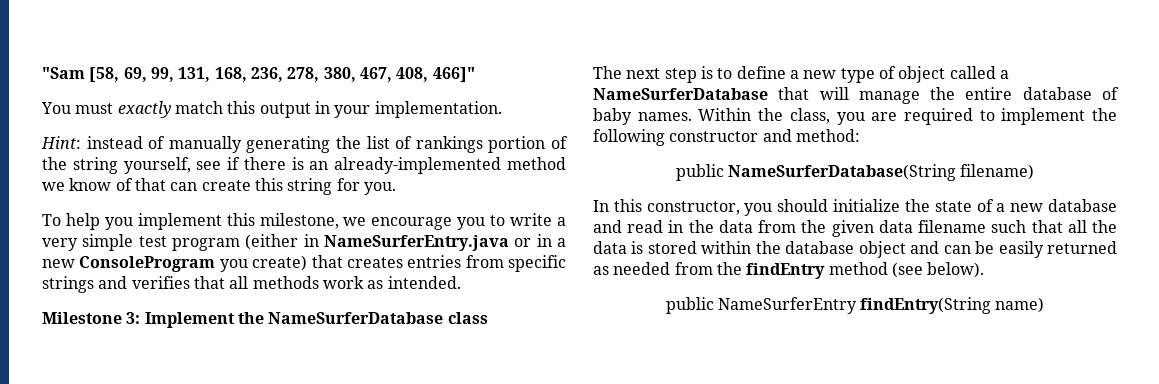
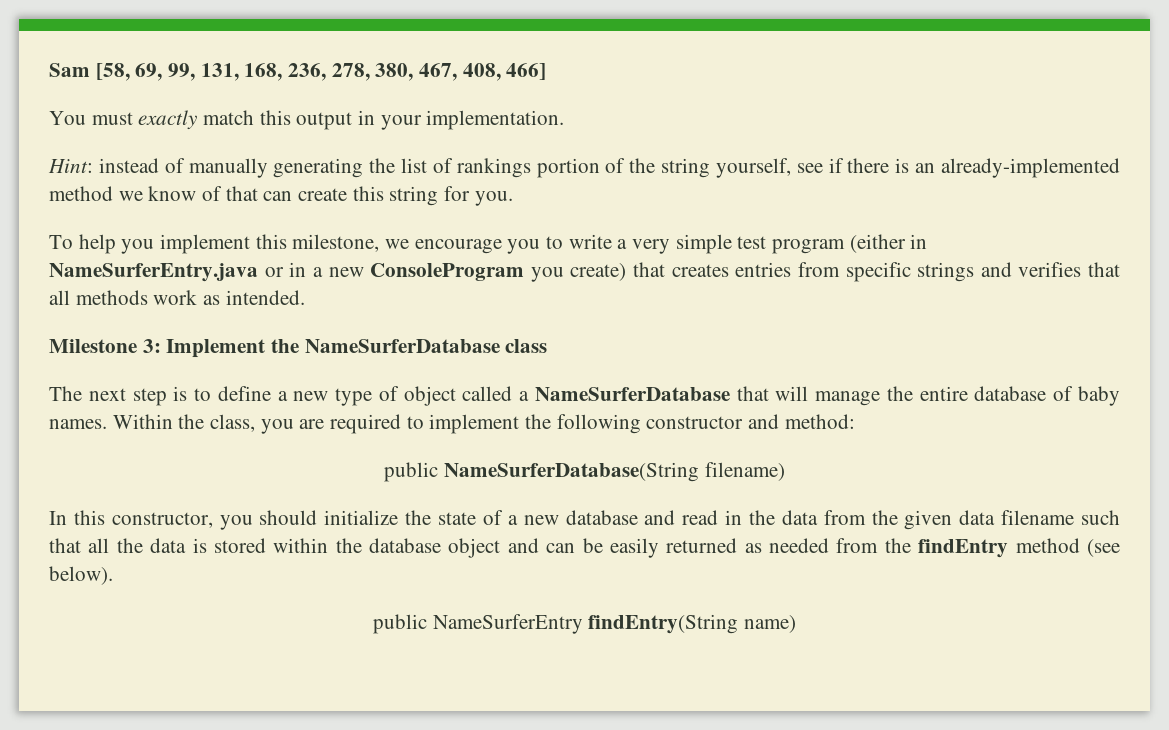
[42,67,85,79] "Sam -> [49,63,90,77] Sam
[432,67,475,83] 466]" -> [506,63,547,80] 466]

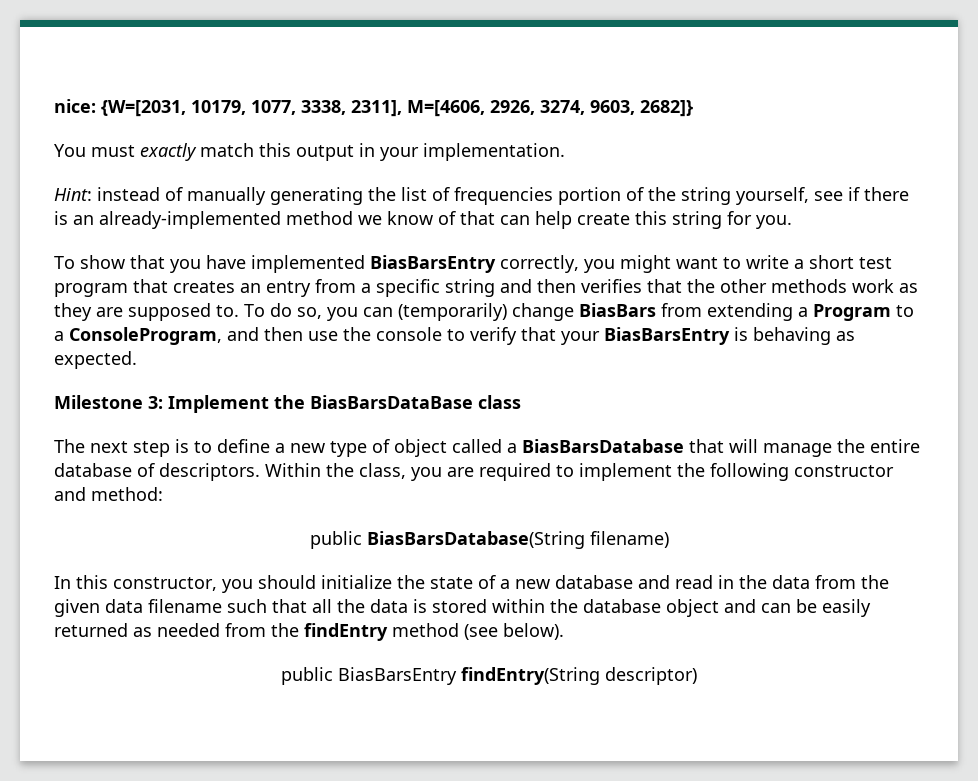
[49,63,547,81] Sam [58, 69, 99, 131, 168, 236, 278, 380, 467, 408, 466] -> [54,99,693,117] nice: {W=[2031, 10179, 1077, 3338, 2311], M=[4606, 2926, 3274, 9603, 2682]}
[456,158,531,178] rankings -> [454,187,553,205] frequencies
(293, 196) none -> [535,211,572,229] help
[78,234,928,254] [49,262,1120,282] [49,290,305,305] help you implement this milestone, we encourage you to write a very simple test program (either in NameSurferEntry.java or in a new ConsoleProgram you create) that creates entries from specific strings and verifies that all methods work as intended. -> [80,255,892,273] [54,279,918,297] [54,303,914,321] [54,327,855,345] [54,351,137,369] show that you have implemented BiasBarsEntry correctly, you might want to write a short test program that creates an entry from a specific string and then verifies that the other methods work as they are supposed to. To do so, you can (temporarily) change BiasBars from extending a Program to a ConsoleProgram, and then use the console to verify that your BiasBarsEntry is behaving as expected.
[304,339,500,353] NameSurferDatabase -> [310,395,473,409] BiasBarsDataBase
[534,387,730,401] NameSurferDatabase -> [522,439,684,453] BiasBarsDatabase
[1078,386,1121,406] [49,419,107,429] baby names. -> [159,463,260,481] descriptors.
[444,462,699,482] NameSurferDatabase(String -> [366,531,585,549] BiasBarsDatabase(String
[432,614,797,634] NameSurferEntry findEntry(String name) -> [338,667,697,685] BiasBarsEntry findEntry(String descriptor)

